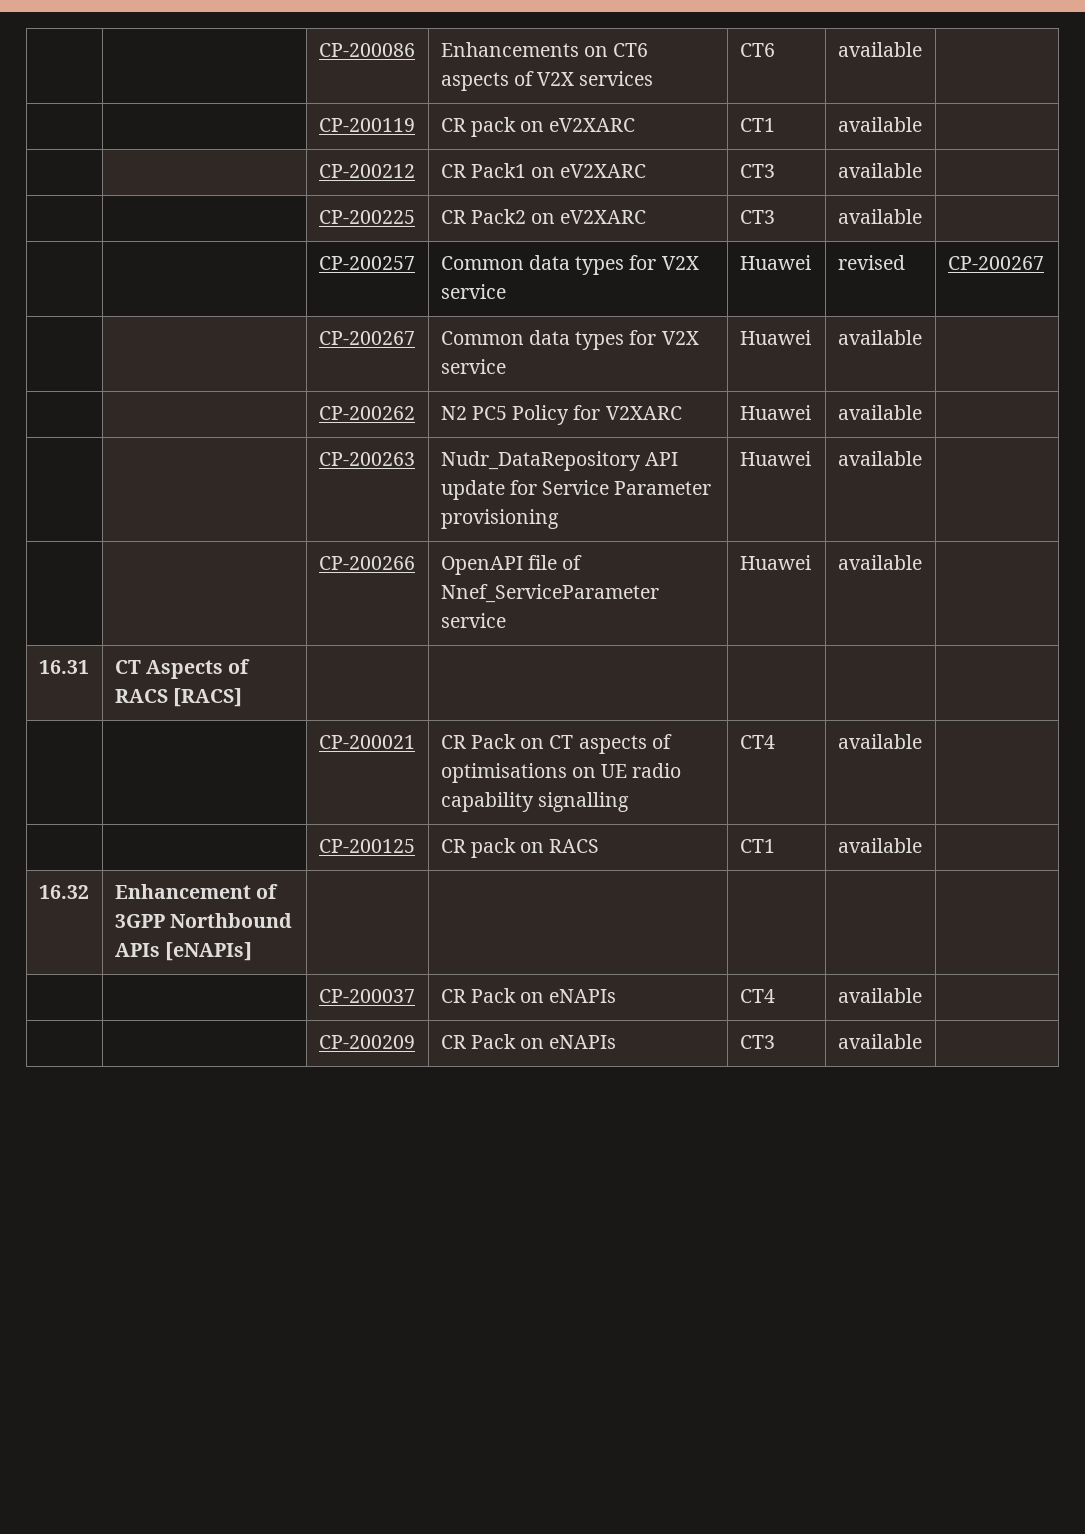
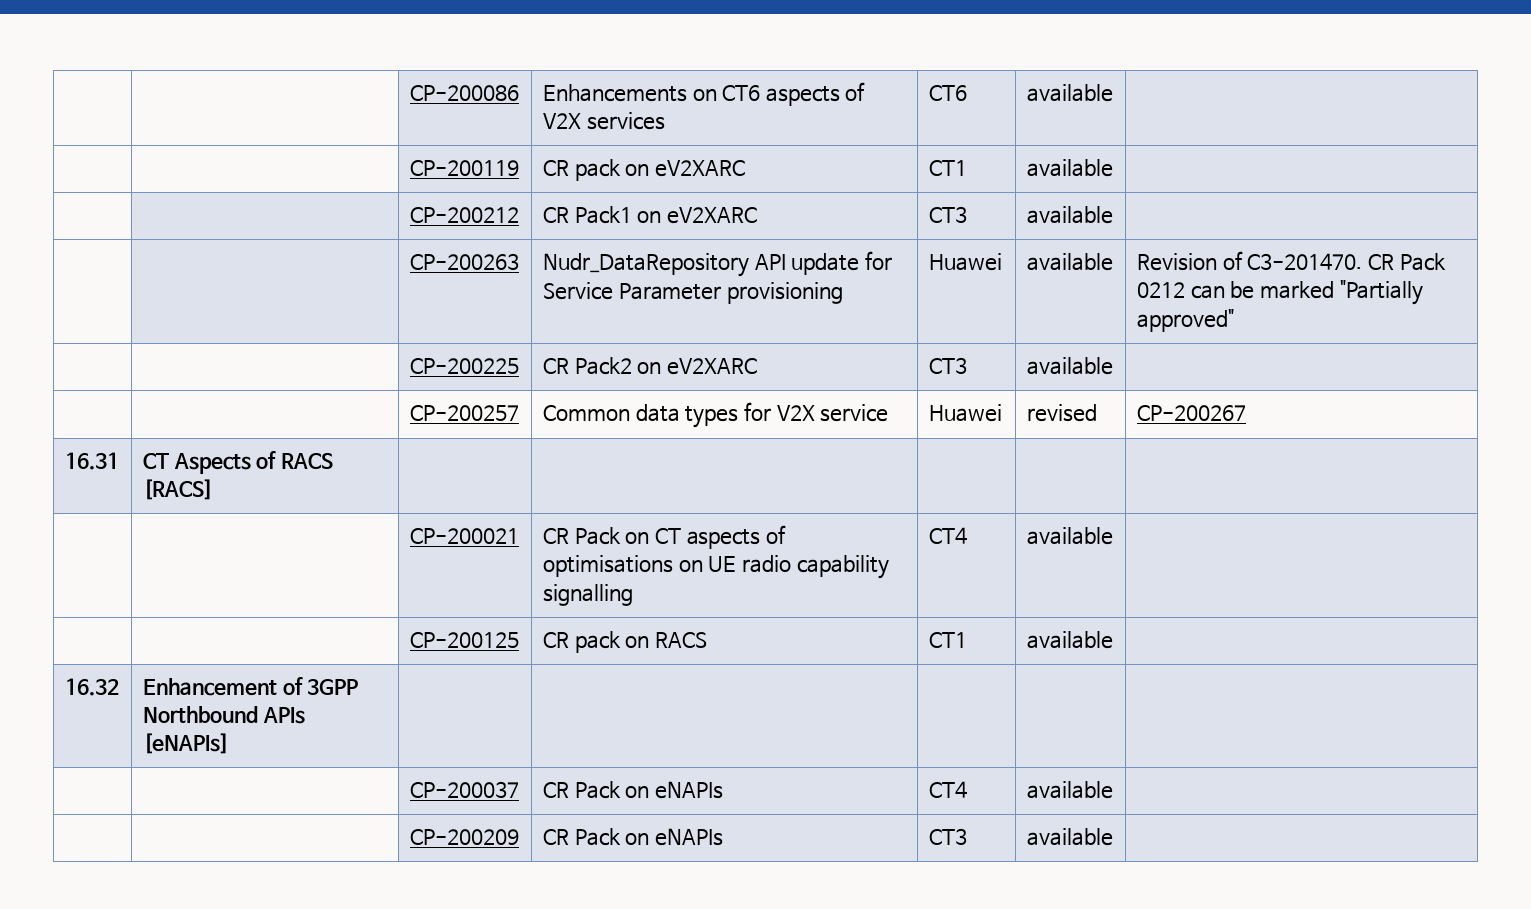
(922, 170) none -> [409,253,519,270] [542,251,892,277] [542,282,844,304] [928,253,1002,271] [1026,253,1113,271] [1136,251,1446,271] [1136,280,1424,305] [1136,309,1234,332] // | | CP-200263 | Nudr_DataRepository API update for Service Parameter provisioning | Huawei | available | Revision of C3-201470. CR Pack 0212 can be marked "Partially approved"
[318,331,415,345] [440,330,699,350] [440,359,506,374] [739,330,811,345] [837,330,922,345] [318,406,415,420] [440,405,682,425] [739,405,811,420] [837,405,922,420] [318,452,415,466] [440,451,678,471] [440,480,712,500] [440,509,559,529] [739,451,811,466] [837,451,922,466] [318,556,415,570] [440,555,583,575] [440,584,659,603] [440,613,506,628] [739,555,811,570] [837,555,922,570] // | | CP-200267 | Common data types for V2X service | Huawei | available | // | | CP-200262 | N2 PC5 Policy for V2XARC | Huawei | available | // | | CP-200263 | Nudr_DataRepository API update for Service Parameter provisioning | Huawei | available | // | | CP-200266 | OpenAPI file of Nnef_ServiceParameter service | Huawei | available | -> (1246, 413) none

